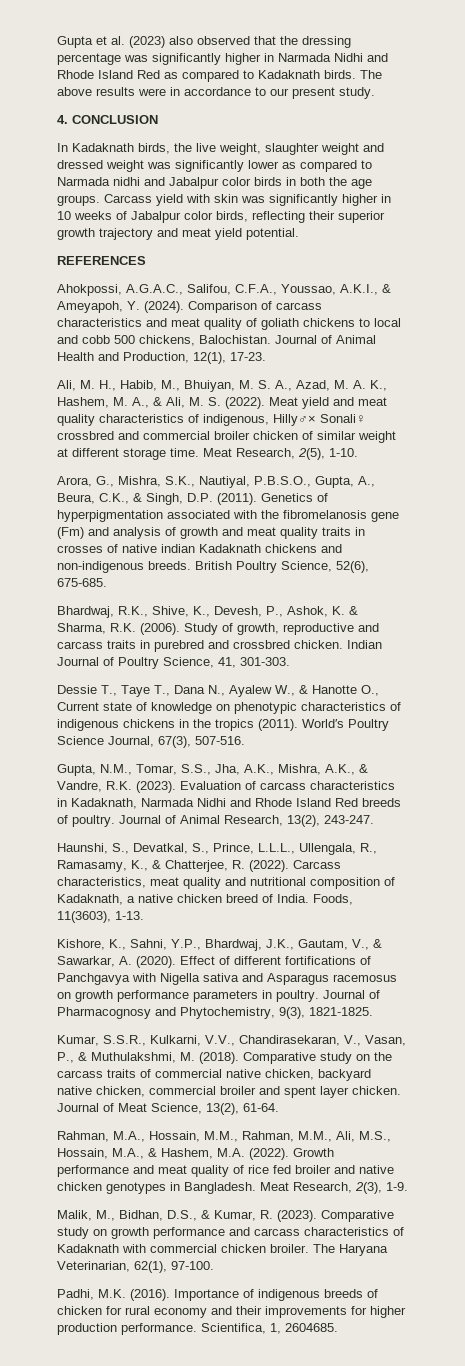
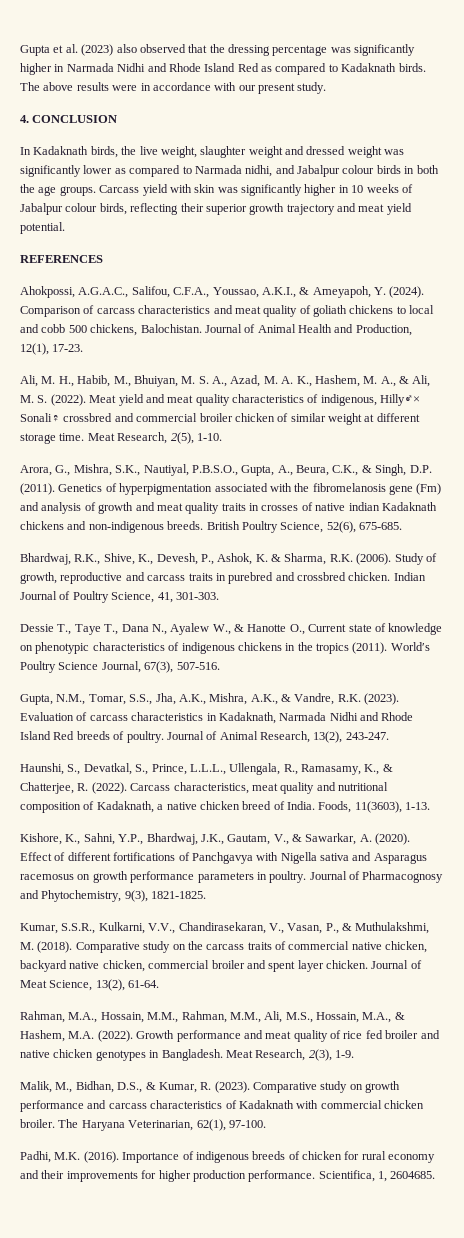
[255,87,266,96] to -> [214,82,237,91] with
[113,177,140,186] nidhi -> [245,165,273,177] nidhi,
[222,177,251,186] color -> [342,165,375,174] colour
[184,211,213,220] color -> [65,203,98,212] colour

